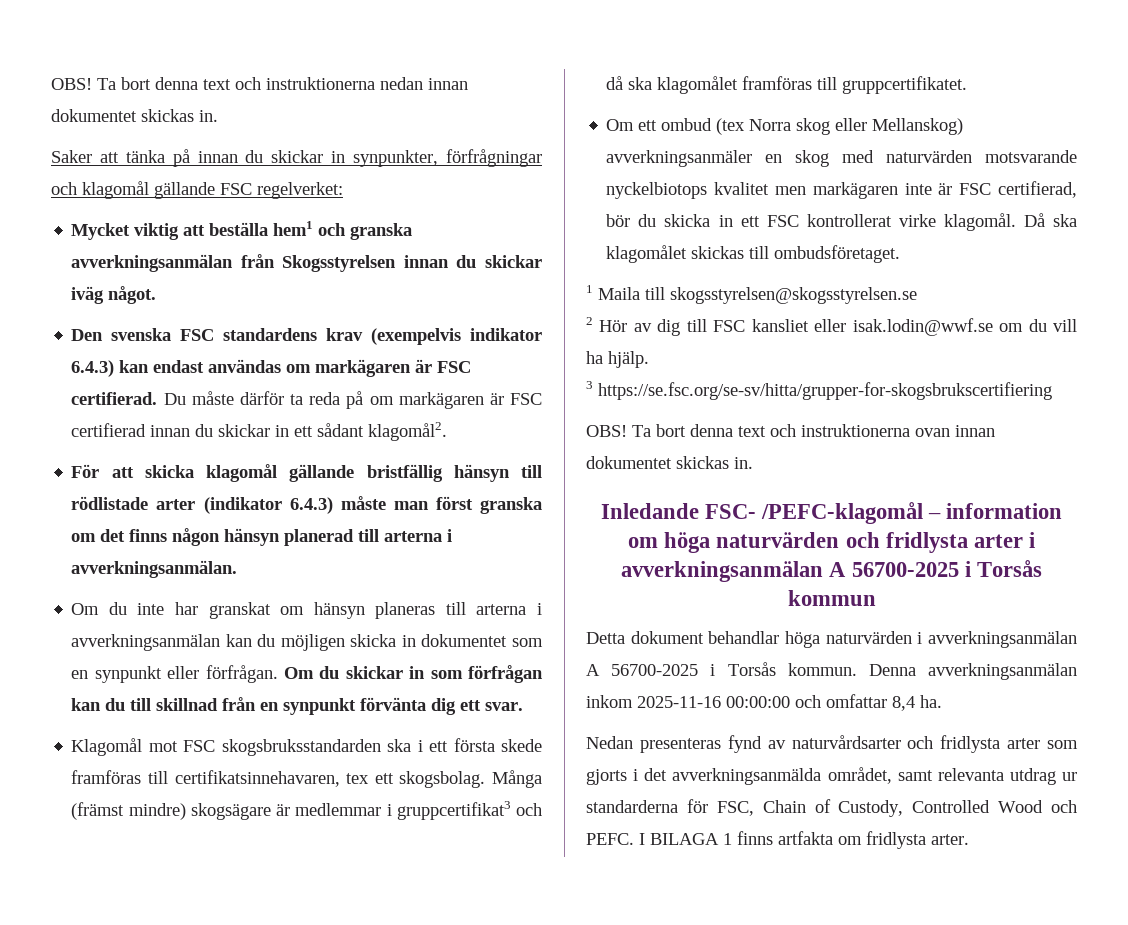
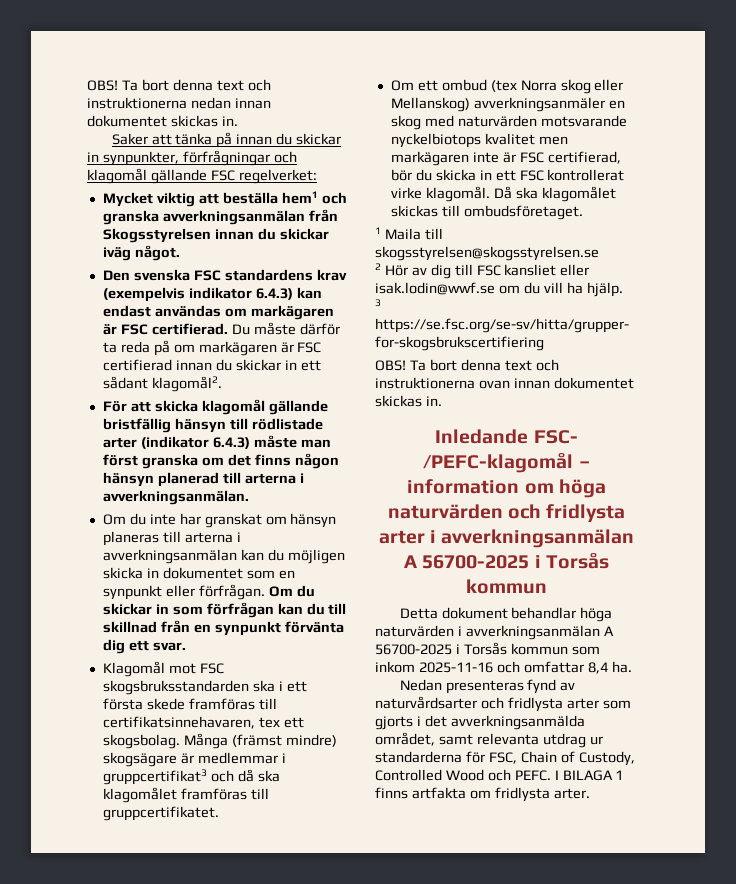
[787,663,1077,680] kommun. Denna avverkningsanmälan -> [510,643,600,655] kommun som
[726,696,790,708] 00:00:00 -> (493, 667) none

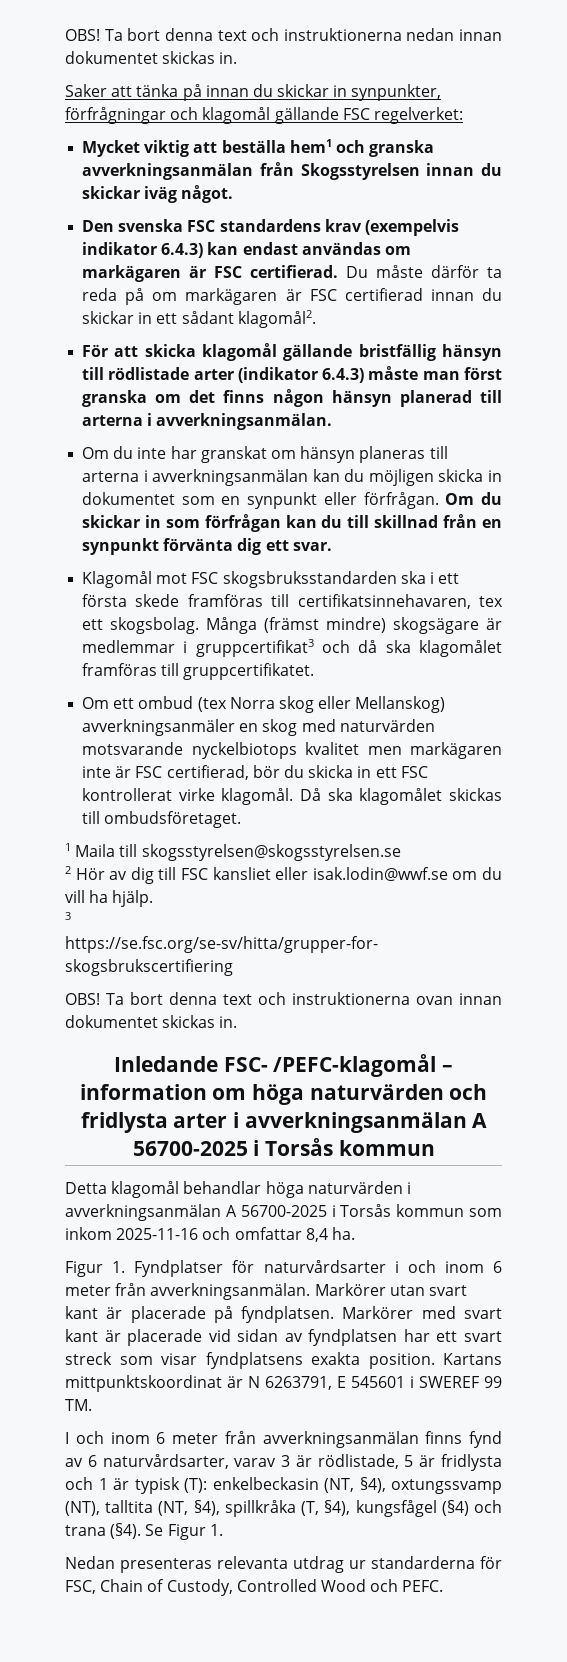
[441,607,508,619] dokument -> [111,1181,180,1198] klagomål
[399,679,576,694] [375,696,631,712] [375,715,585,730] [375,732,473,746] Nedan presenteras fynd av naturvårdsarter och fridlysta arter som gjorts i det avverkningsanmälda området, samt -> [65,1260,502,1277] [65,1283,467,1300] [65,1306,502,1323] [65,1329,502,1346] [65,1352,502,1369] [65,1375,502,1392] [65,1399,92,1411] [65,1431,502,1448] [65,1454,502,1471] [65,1477,502,1494] [65,1500,503,1517] [65,1523,223,1540] [65,1556,212,1573] Figur 1. Fyndplatser för naturvårdsarter i och inom 6 meter från avverkningsanmälan. Markörer utan svart kant är placerade på fyndplatsen. Markörer med svart kant är placerade vid sidan av fyndplatsen har ett svart streck som visar fyndplatsens exakta position. Kartans mittpunktskoordinat är N 6263791, E 545601 i SWEREF 99 TM. // I och inom 6 meter från avverkningsanmälan finns fynd av 6 naturvårdsarter, varav 3 är rödlistade, 5 är fridlysta och 1 är typisk (T): enkelbeckasin (NT, §4), oxtungssvamp (NT), talltita (NT, §4), spillkråka (T, §4), kungsfågel (§4) och trana (§4). Se Figur 1. // Nedan presenteras
[554,770,624,781] [375,787,590,802] I BILAGA 1 finns artfakta om fridlysta arter. -> (444, 1586) none

